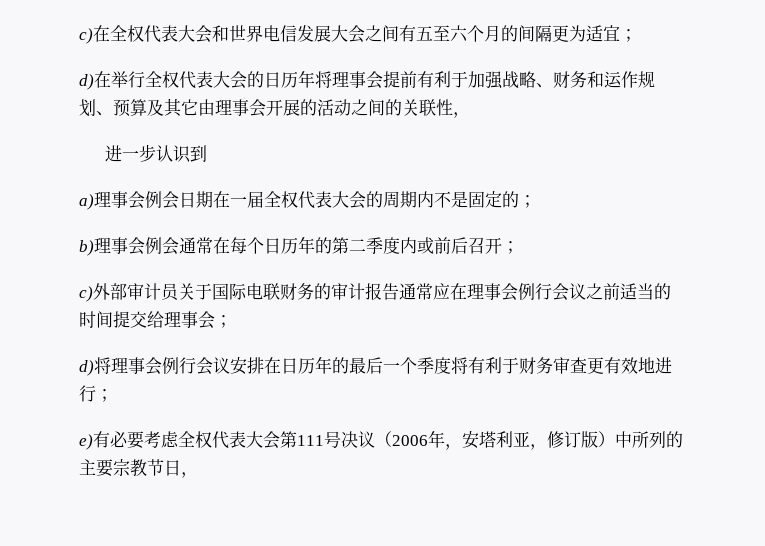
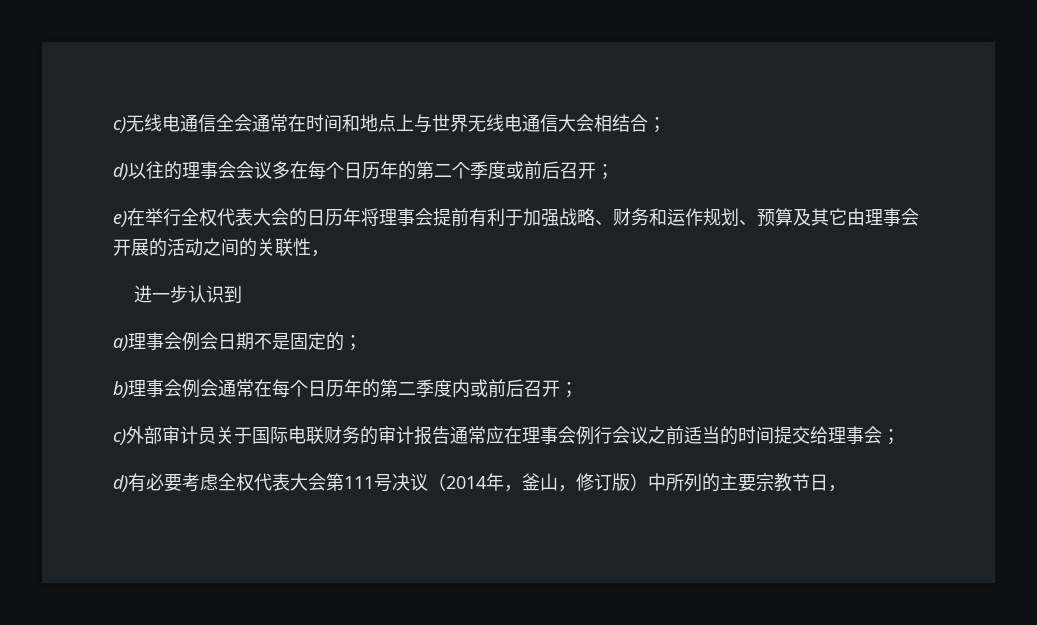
[79,25,637,44] [79,74,94,90] c)在全权代表大会和世界电信发展大会之间有五至六个月的间隔更为适宜； // d) -> [113,114,666,133] [113,161,614,180] [113,211,127,227] c)无线电通信全会通常在时间和地点上与世界无线电通信大会相结合； // d)以往的理事会会议多在每个日历年的第二个季度或前后召开； // e)
[213,191,434,209] 在一届全权代表大会的周期内 -> (254, 341) none
[94,356,672,375] [79,385,113,402] [79,434,93,450] 将理事会例行会议安排在日历年的最后一个季度将有利于财务审查更有效地进行； // e) -> (128, 483) none
[392,430,530,450] 2006年，安塔利亚 -> [446,473,558,492] 2014年，釜山

